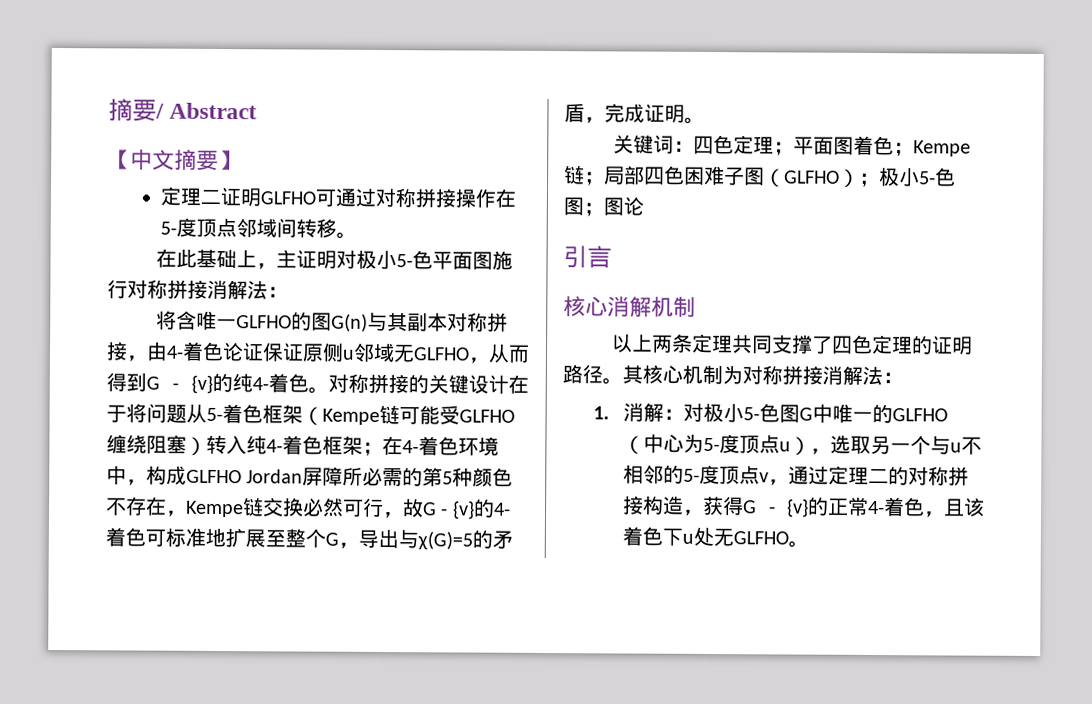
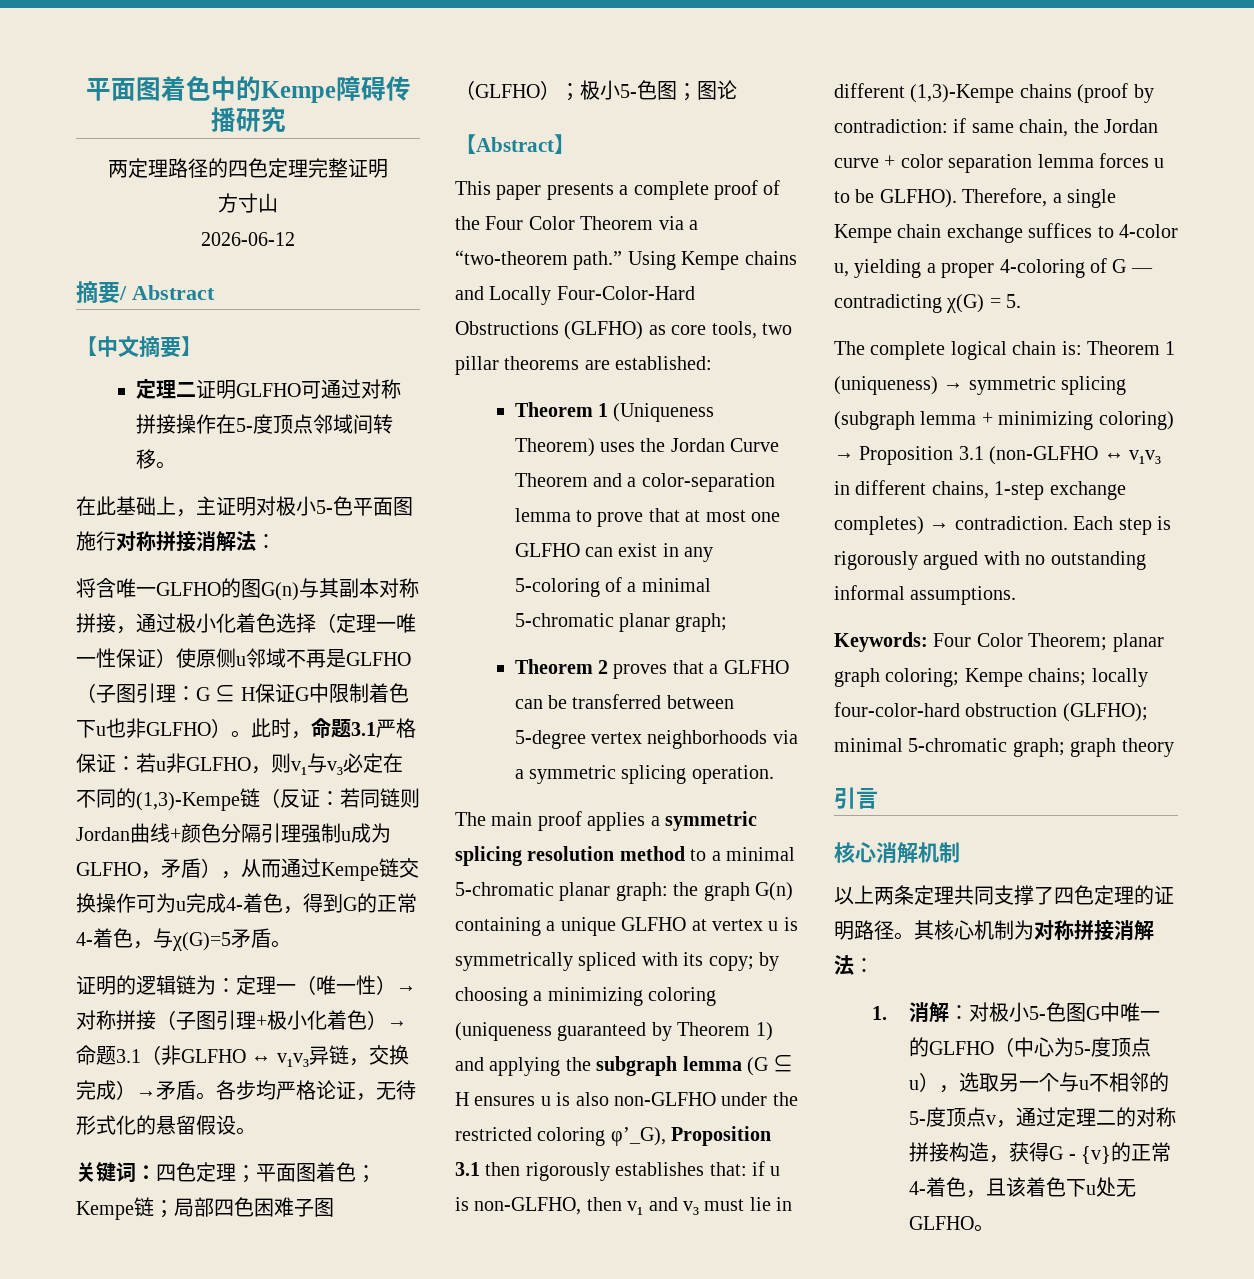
(108, 110) none -> [85,76,411,103] [210,107,286,133] [108,158,388,178] [218,193,278,213] [201,232,295,246] 平面图着色中的Kempe障碍传播研究 // 两定理路径的四色定理完整证明 // 方寸山 // 2026-06-12 //
[146,341,530,364] [106,372,529,394] [106,403,515,426] [106,434,499,457] [106,465,514,487] [105,496,511,520] [105,527,513,550] [564,103,685,124] 由4-着色论证保证原侧u邻域无GLFHO，从而得到G - {v}的纯4-着色。对称拼接的关键设计在于将问题从5-着色框架（Kempe链可能受GLFHO缠绕阻塞）转入纯4-着色框架；在4-着色环境中，构成GLFHO Jordan屏障所必需的第5种颜色不存在，Kempe链交换必然可行，故G - {v}的4-着色可标准地扩展至整个G，导出与χ(G)=5的矛盾，完成证明 -> [136,613,416,633] [76,648,411,668] [76,683,409,703] [76,718,416,739] [76,753,403,775] [76,788,420,811] [76,823,391,843] [76,858,419,881] [76,893,417,914] [76,928,291,951] [76,975,416,995] [76,1010,407,1030] [76,1045,409,1067] [76,1080,416,1101] [76,1115,236,1135] 通过极小化着色选择（定理一唯一性保证）使原侧u邻域不再是GLFHO（子图引理：G ⊆ H保证G中限制着色下u也非GLFHO）。此时，命题3.1严格保证：若u非GLFHO，则v₁与v₃必定在不同的(1,3)-Kempe链（反证：若同链则Jordan曲线+颜色分隔引理强制u成为GLFHO，矛盾），从而通过Kempe链交换操作可为u完成4-着色，得到G的正常4-着色，与χ(G)=5矛盾。 // 证明的逻辑链为：定理一（唯一性）→对称拼接（子图引理+极小化着色）→命题3.1（非GLFHO ↔ v₁v₃异链，交换完成）→矛盾。各步均严格论证，无待形式化的悬留假设
(644, 206) none -> [455,134,575,154] [455,180,781,200] [455,216,698,230] [455,250,797,270] [455,286,695,305] [455,321,792,340] [455,356,713,375] [514,402,715,422] [514,438,780,457] [514,473,775,492] [514,508,781,527] [514,543,714,562] [514,577,711,597] [514,613,728,632] [514,659,789,679] [514,694,734,709] [514,730,798,749] [514,765,774,784] [455,811,757,831] [455,846,795,866] [455,882,793,901] [455,917,798,936] [455,952,779,971] [455,987,717,1006] [455,1022,773,1041] [455,1055,794,1076] [455,1092,798,1106] [455,1126,772,1146] [455,1161,781,1181] [455,1197,793,1215] [834,83,1154,103] [834,118,1158,137] [834,153,1165,173] [834,188,1116,208] [834,223,1178,243] [834,258,1153,278] [834,294,1022,313] [834,341,1176,360] [834,376,1127,395] [834,411,1174,430] [834,446,1161,465] [834,480,1126,500] [834,516,1171,535] [834,551,1146,570] [834,585,1017,605] [834,632,1164,652] [834,668,1148,687] [834,702,1148,722] [834,738,1174,757] // 【Abstract】 // This paper presents a complete proof of the Four Color Theorem via a “two-theorem path.” Using Kempe chains and Locally Four-Color-Hard Obstructions (GLFHO) as core tools, two pillar theorems are established: // Theorem 1 (Uniqueness Theorem) uses the Jordan Curve Theorem and a color-separation lemma to prove that at most one GLFHO can exist in any 5-coloring of a minimal 5-chromatic planar graph; // Theorem 2 proves that a GLFHO can be transferred between 5-degree vertex neighborhoods via a symmetric splicing operation. // The main proof applies a symmetric splicing resolution method to a minimal 5-chromatic planar graph: the graph G(n) containing a unique GLFHO at vertex u is symmetrically spliced with its copy; by choosing a minimizing coloring (uniqueness guaranteed by Theorem 1) and applying the subgraph lemma (G ⊆ H ensures u is also non-GLFHO under the restricted coloring φ’_G), Proposition 3.1 then rigorously establishes that: if u is non-GLFHO, then v₁ and v₃ must lie in different (1,3)-Kempe chains (proof by contradiction: if same chain, the Jordan curve + color separation lemma forces u to be GLFHO). Therefore, a single Kempe chain exchange suffices to 4-color u, yielding a proper 4-coloring of G — contradicting χ(G) = 5. // The complete logical chain is: Theorem 1 (uniqueness) → symmetric splicing (subgraph lemma + minimizing coloring) → Proposition 3.1 (non-GLFHO ↔ v₁v₃ in different chains, 1-step exchange completes) → contradiction. Each step is rigorously argued with no outstanding informal assumptions. // Keywords: Four Color Theorem; planar graph coloring; Kempe chains; locally four-color-hard obstruction (GLFHO); minimal 5-chromatic graph; graph theory

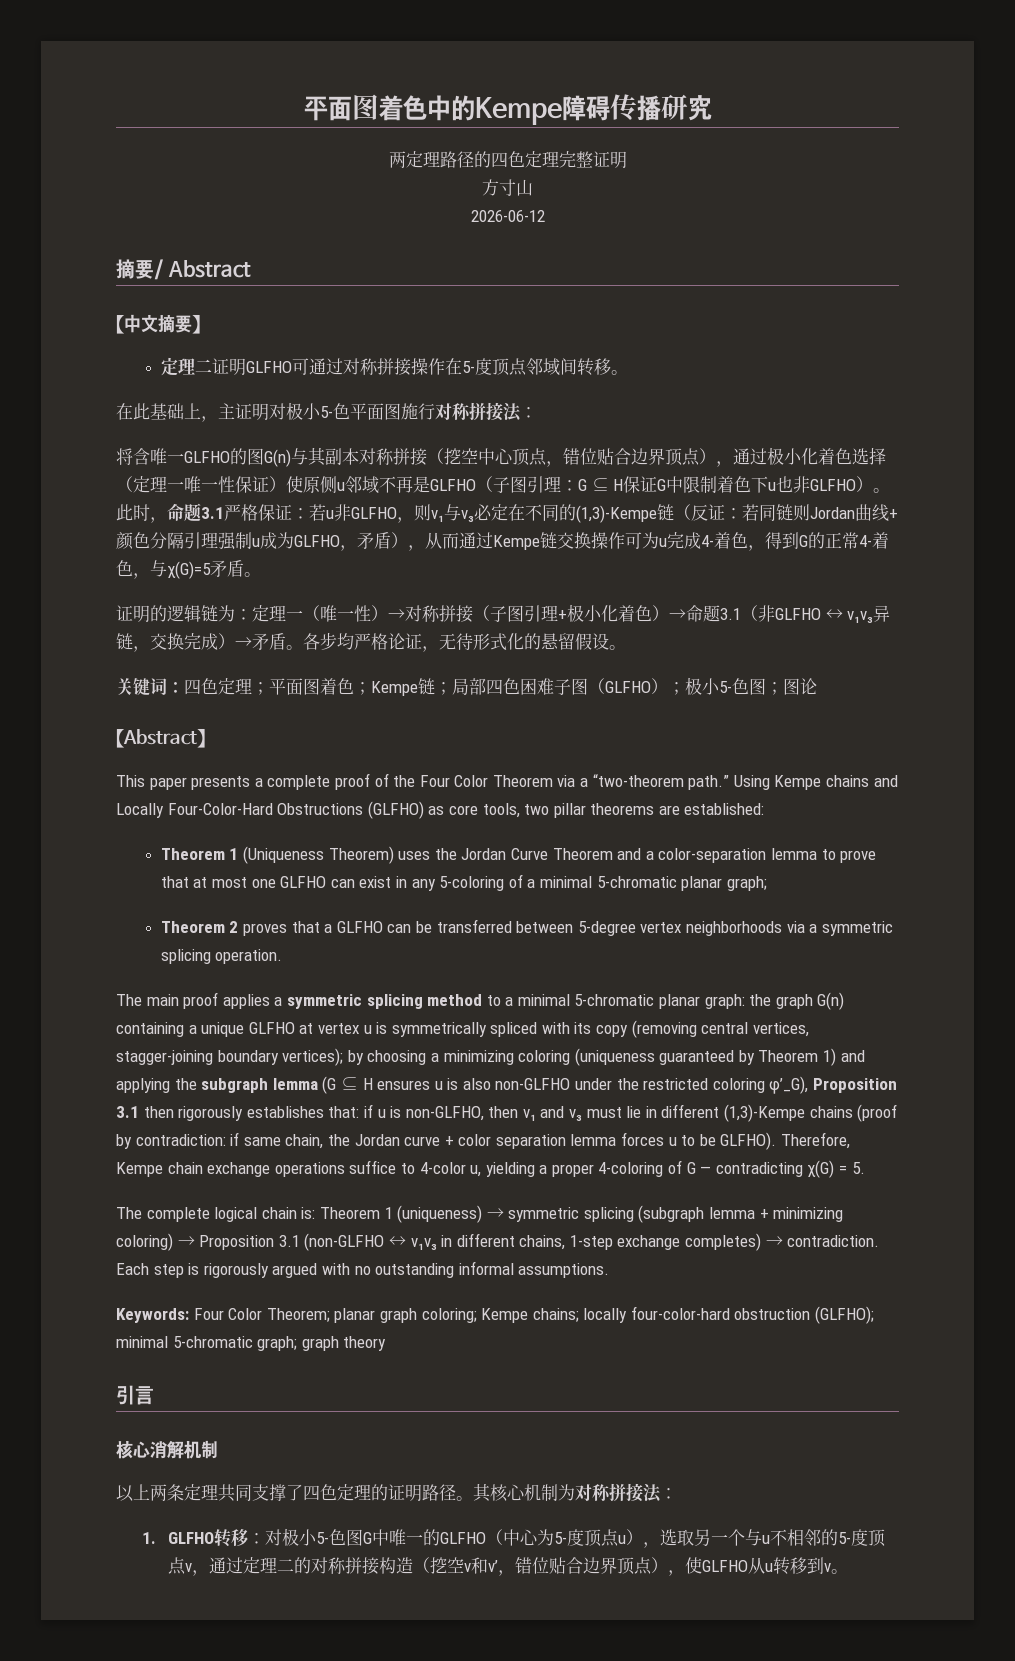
[196,531,236,552] 消解 -> (503, 411) none
(116, 623) none -> [427,448,716,467] （挖空中心顶点，错位贴合边界顶点）
[527,846,615,861] resolution -> (423, 1001) none
[708,956,754,971] copy; -> [596,1020,809,1038] [116,1048,344,1066] copy (removing central vertices, stagger-joining boundary vertices);
[1052,189,1116,208] a single -> (851, 1140) none
[1028,223,1093,238] suffices -> [274,1160,397,1177] operations suffice
[1114,920,1154,941] 消解 -> (643, 1492) none
[909,1002,950,1023] 消解 -> [168,1528,249,1547] GLFHO转移
[989,1142,1172,1164] [909,1177,1137,1198] [909,1216,975,1230] ，获得G - {v}的正常4-着色，且该着色下u处无GLFHO -> [413,1557,832,1576] （挖空v和v’，错位贴合边界顶点），使GLFHO从u转移到v

